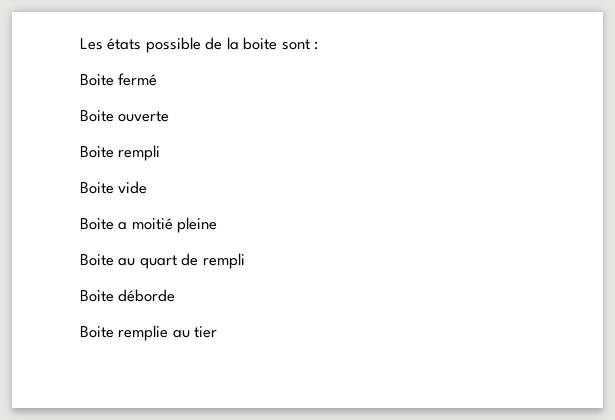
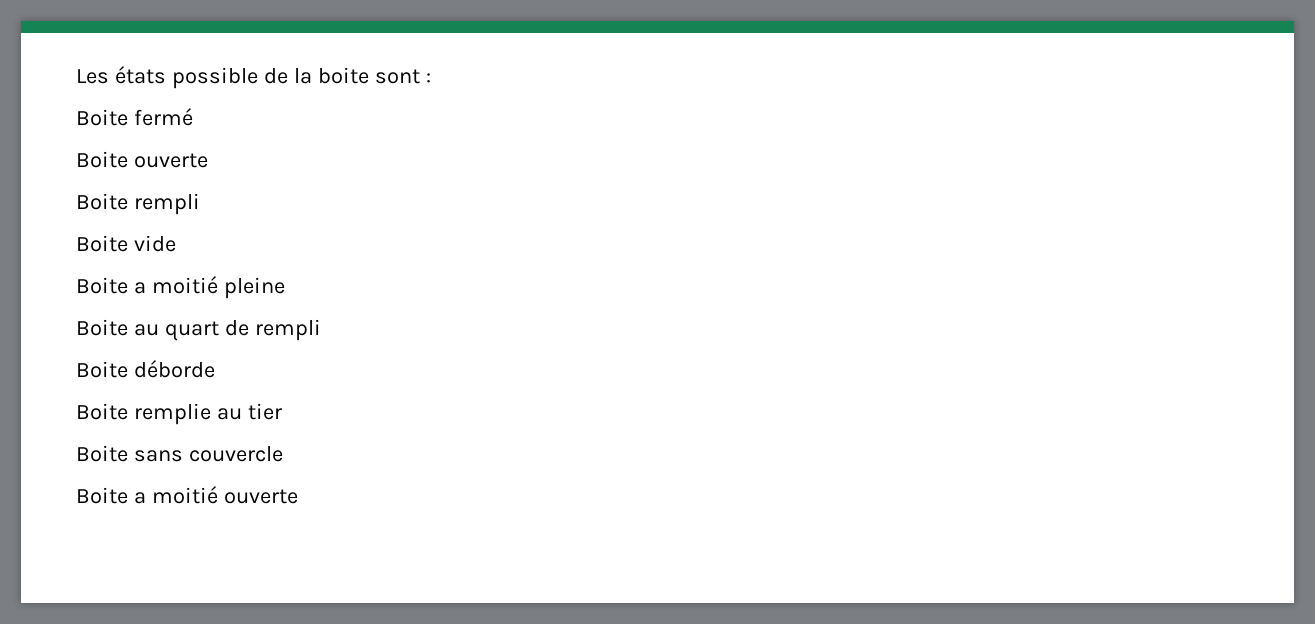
(218, 332) none -> [76,445,283,462] [76,486,298,504] // Boite sans couvercle // Boite a moitié ouverte

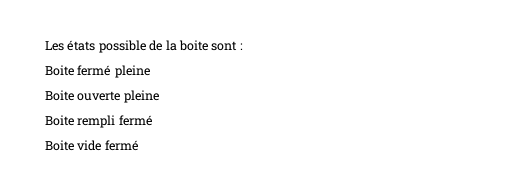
(193, 117) none -> [114,65,150,78] pleine
(208, 160) none -> [123,90,159,103] pleine
(200, 204) none -> [118,115,153,126] fermé
[76,276,285,299] [76,319,321,341] [76,360,215,378] [76,403,282,425] [76,445,283,462] [76,486,298,504] // Boite a moitié pleine // Boite au quart de rempli // Boite déborde // Boite remplie au tier // Boite sans couvercle // Boite a moitié ouverte -> [104,140,139,151] fermé

